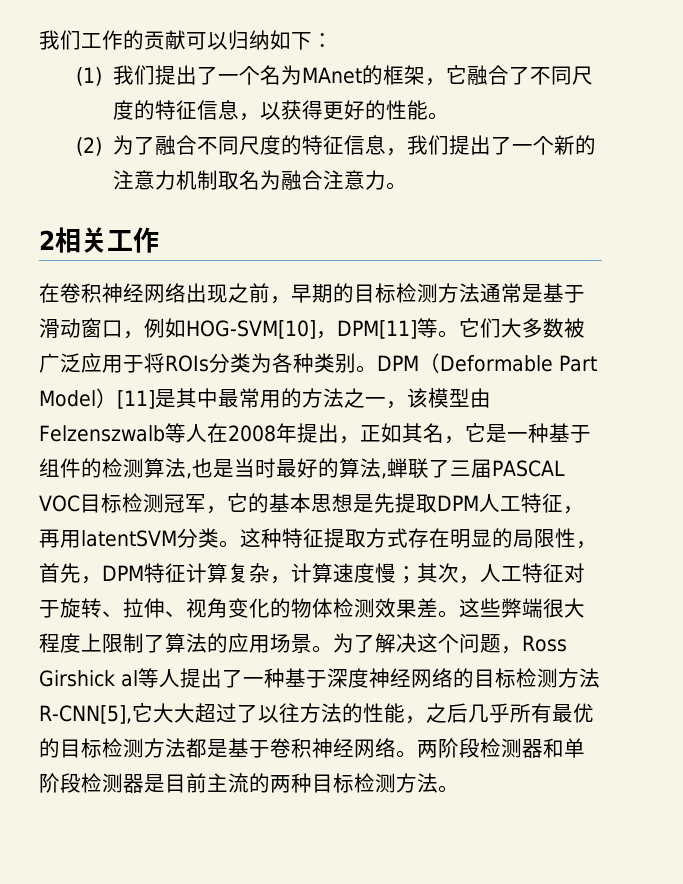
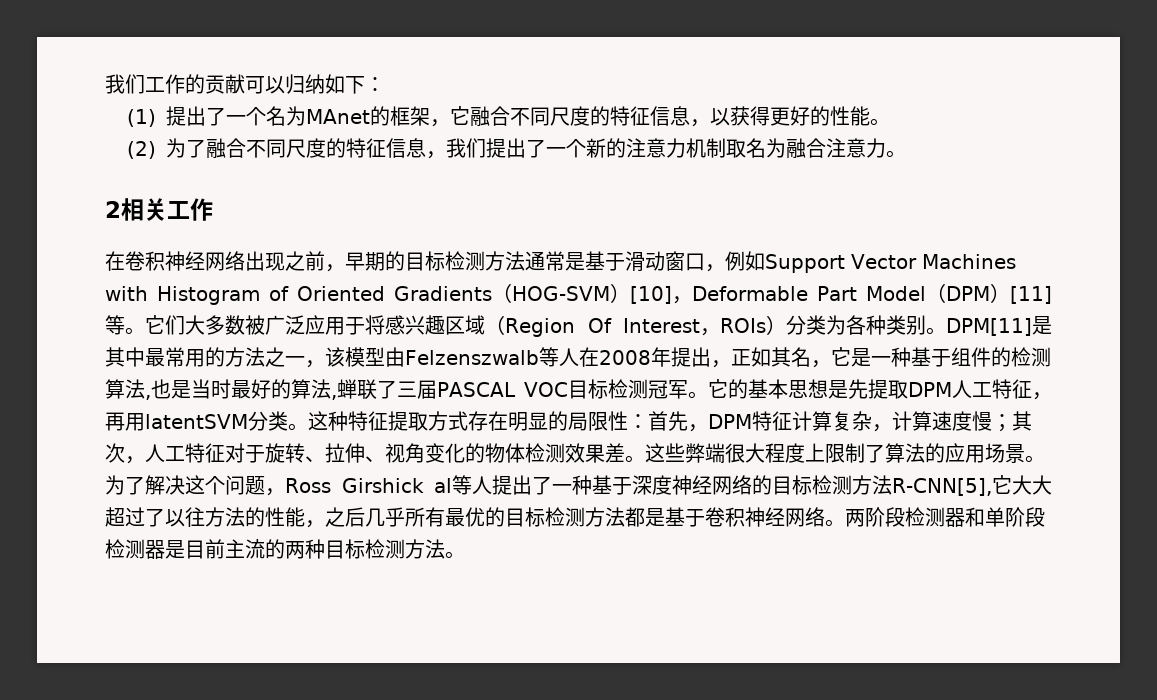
[113,65,156,85] 我们 -> (157, 118) none
[509,66,531,85] 了 -> (511, 116) none
[186,320,417,339] HOG-SVM[10]，DPM[11] -> [765,254,1016,273] [105,283,1052,305] Support Vector Machines with Histogram of Oriented Gradients（HOG-SVM）[10]，Deformable Part Model（DPM）[11]
[165,353,597,373] [39,388,155,409] ROIs分类为各种类别。DPM（Deformable Part Model）[11] -> [385,315,1032,337] 感兴趣区域（Region Of Interest，ROIs）分类为各种类别。DPM[11]
[206,506,227,514] ， -> [688,391,708,399] 。
[576,541,597,549] ， -> [628,414,648,429] ：

